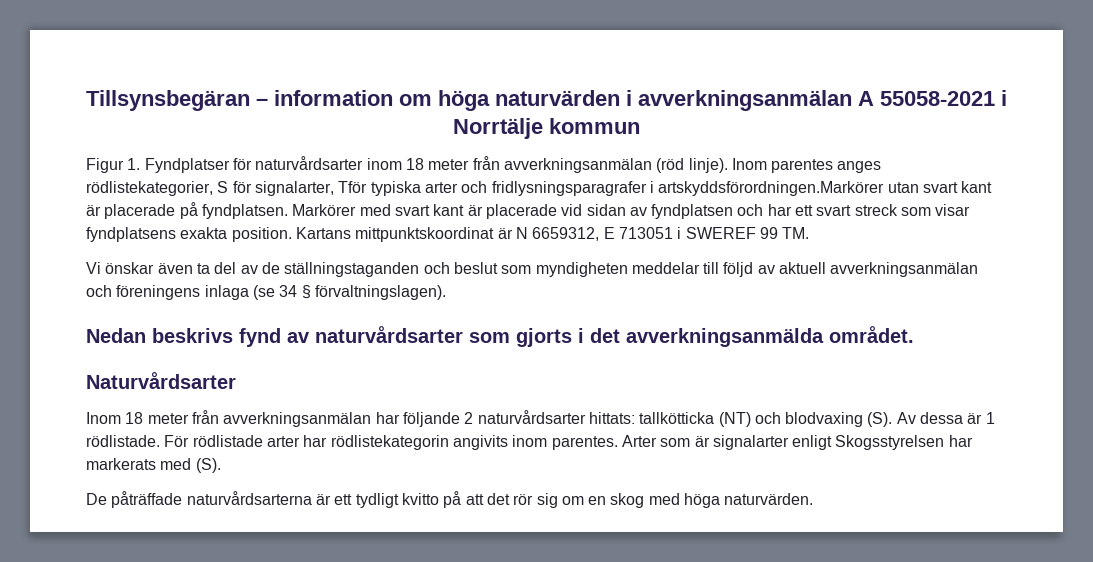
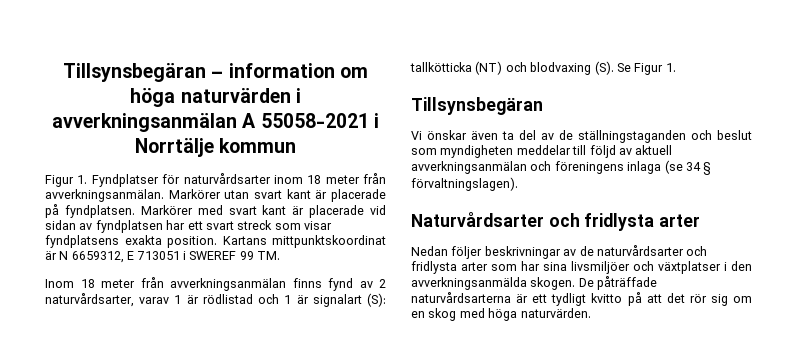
[503,158,882,173] [86,181,885,196] avverkningsanmälan (röd linje). Inom parentes anges rödlistekategorier, S för signalarter, Tför typiska arter och fridlysningsparagrafer i artskyddsförordningen.Markörer -> [45,189,221,202] avverkningsanmälan. Markörer
[737,204,764,216] och -> (163, 226) none
(810, 233) none -> [45,277,386,291] [45,293,387,307] [410,61,676,75] [411,97,543,115] // Inom 18 meter från avverkningsanmälan finns fynd av 2 naturvårdsarter, varav 1 är rödlistad och 1 är signalart (S): tallkötticka (NT) och blodvaxing (S). Se Figur 1. // Tillsynsbegäran
[86,326,914,347] [86,372,236,389] [86,410,995,427] [86,435,973,450] [86,458,221,473] Nedan beskrivs fynd av naturvårdsarter som gjorts i det avverkningsanmälda området. // Naturvårdsarter // Inom 18 meter från avverkningsanmälan har följande 2 naturvårdsarter hittats: tallkötticka (NT) och blodvaxing (S). Av dessa är 1 rödlistade. För rödlistade arter har rödlistekategorin angivits inom parentes. Arter som är signalarter enligt Skogsstyrelsen har markerats med (S). // -> [411,212,701,231] [411,245,708,259] [411,261,752,274] [411,277,576,290] Naturvårdsarter och fridlysta arter // Nedan följer beskrivningar av de naturvårdsarter och fridlysta arter som har sina livsmiljöer och växtplatser i den avverkningsanmälda skogen.

